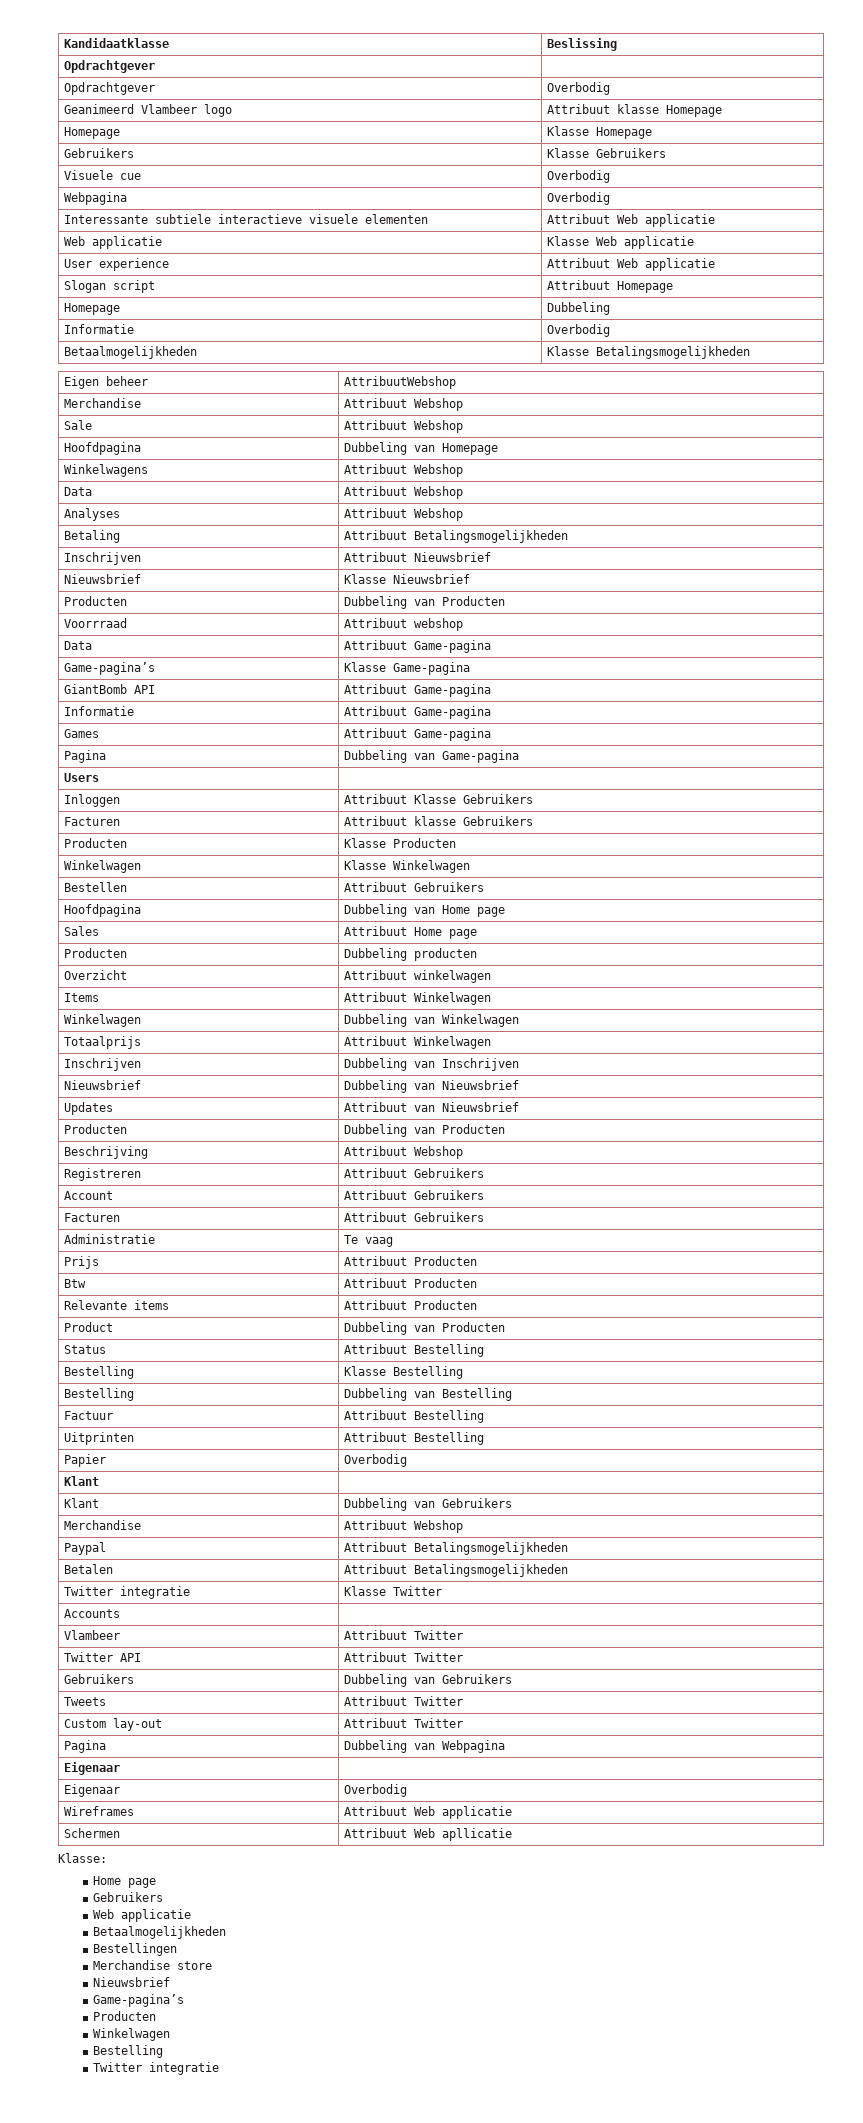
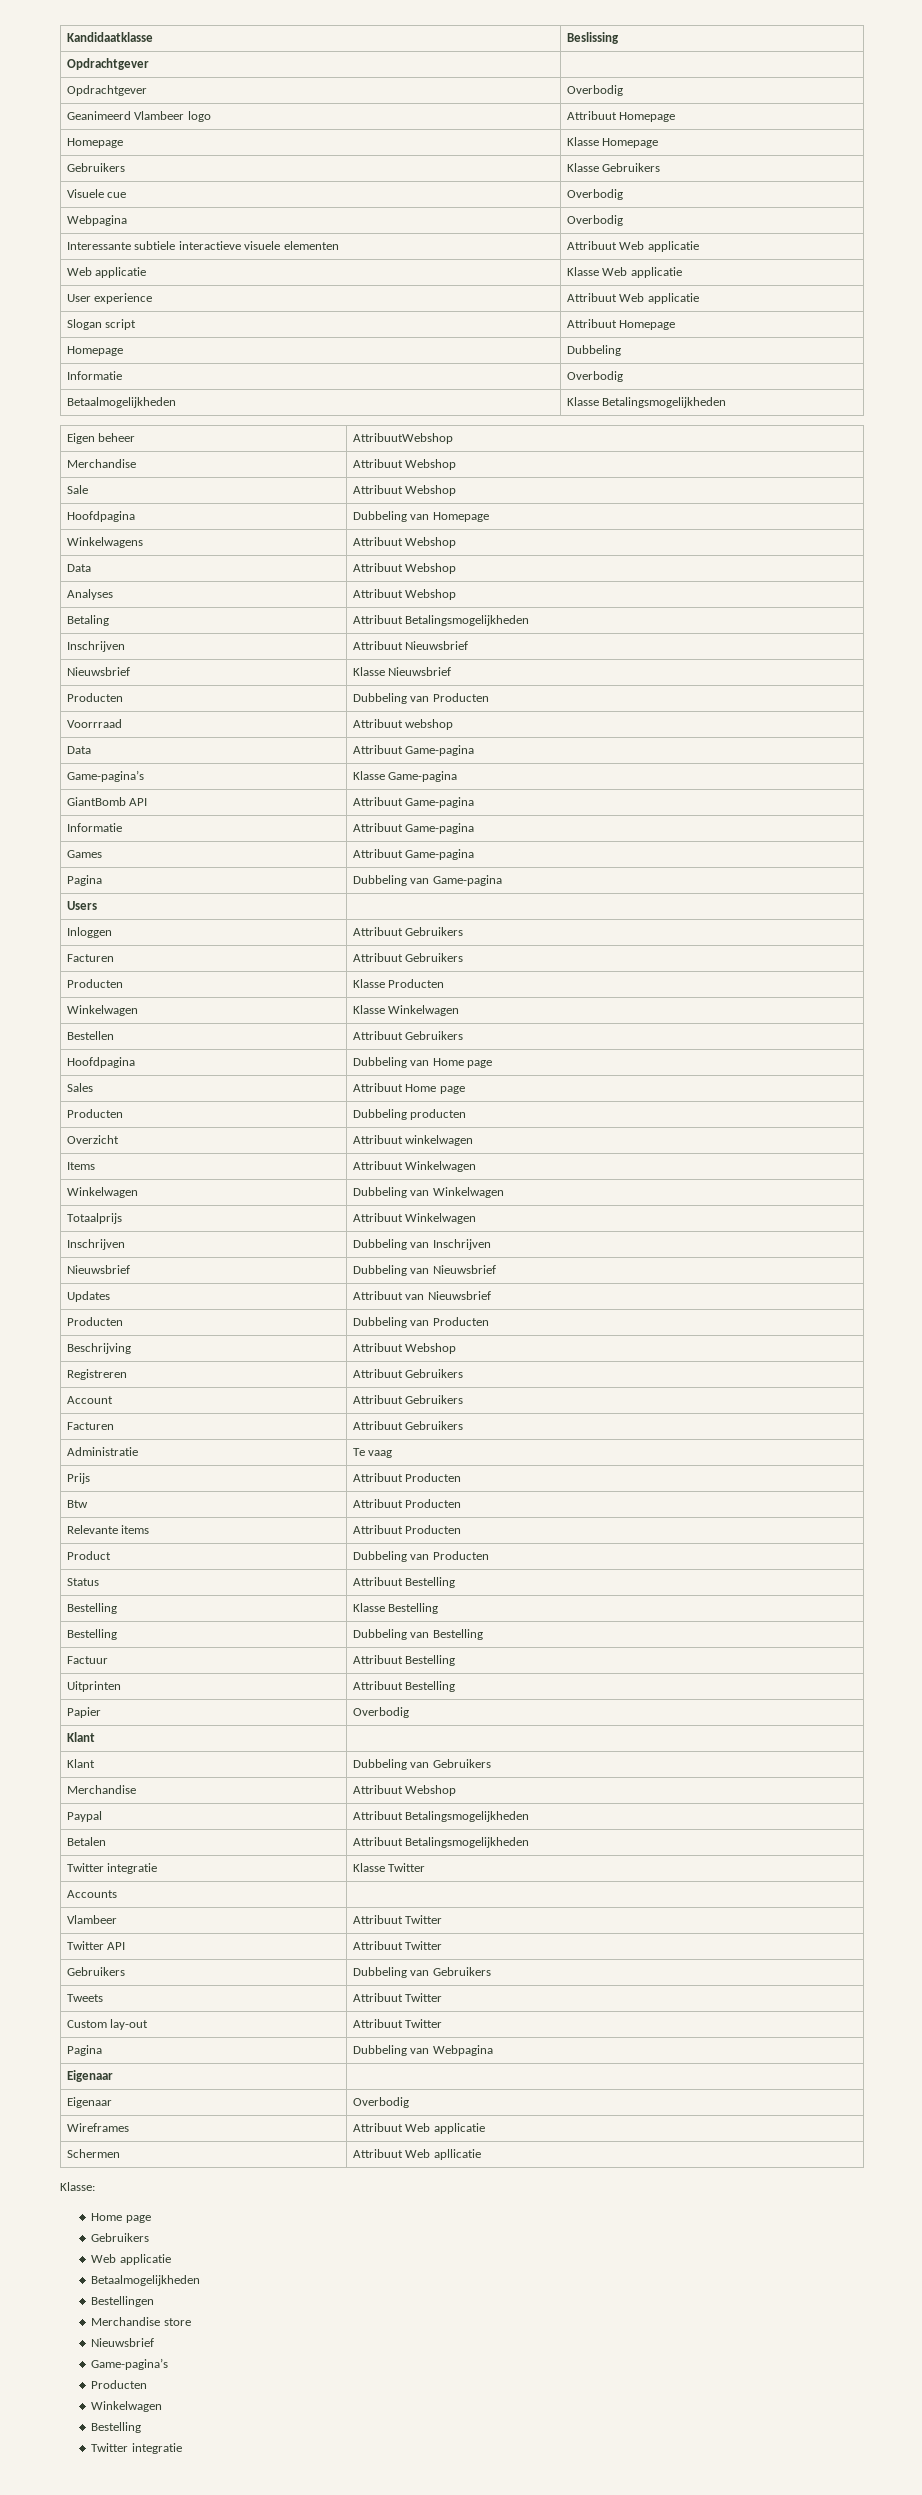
[616,104,659,114] klasse -> (618, 115) none
[413,794,533,804] [63,817,120,826] [343,816,456,826] Klasse Gebruikers // Facturen | Attribuut klasse -> [405,927,464,936] [67,954,115,962] [353,953,404,962] Gebruikers // Facturen | Attribuut

